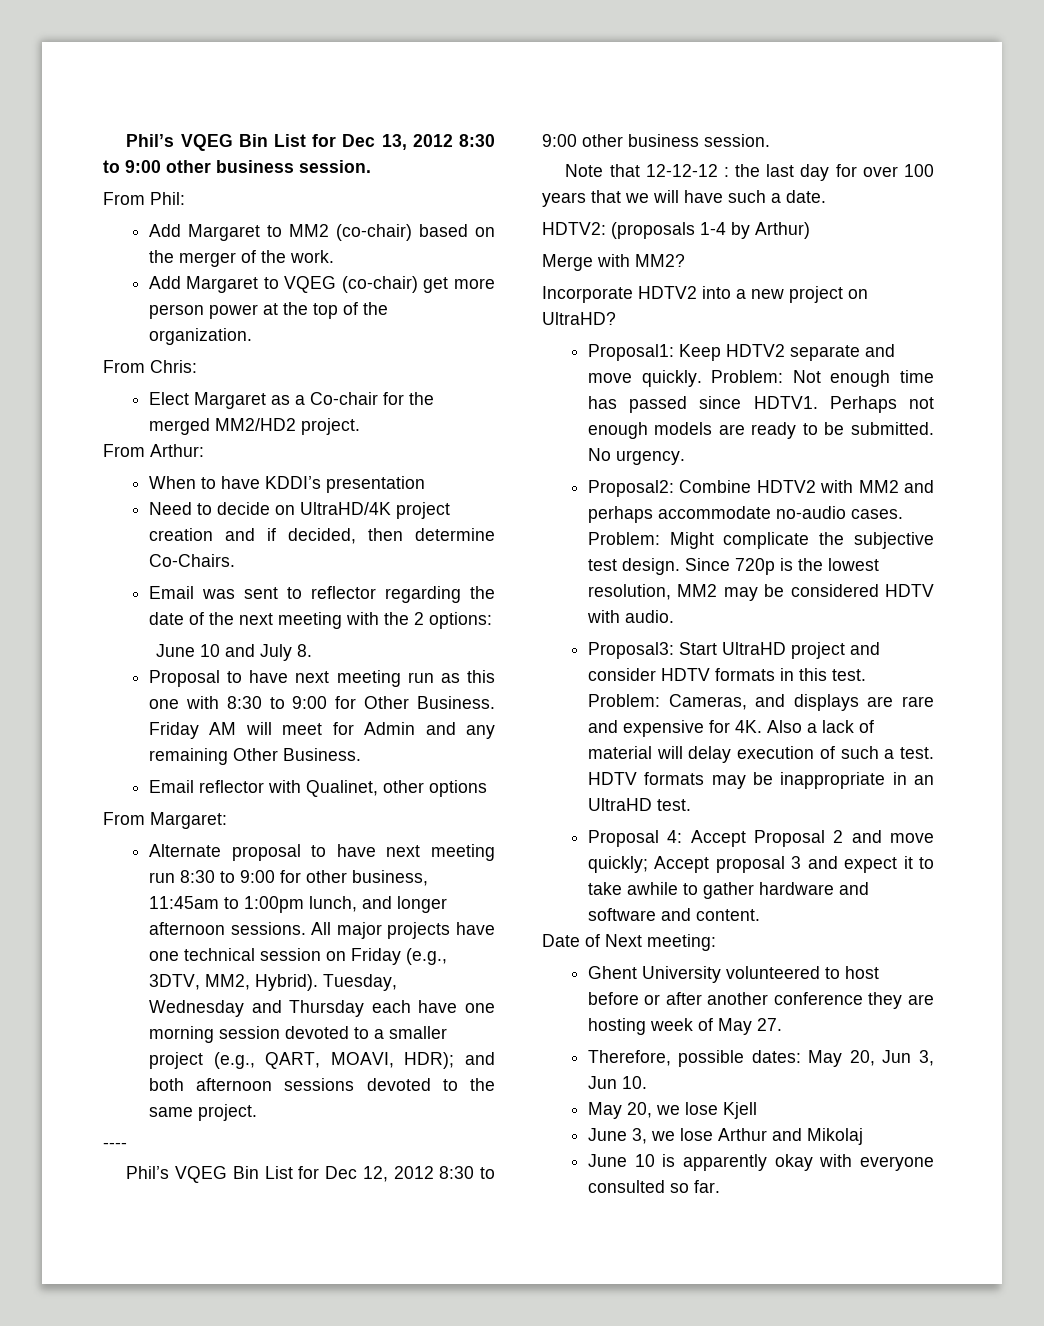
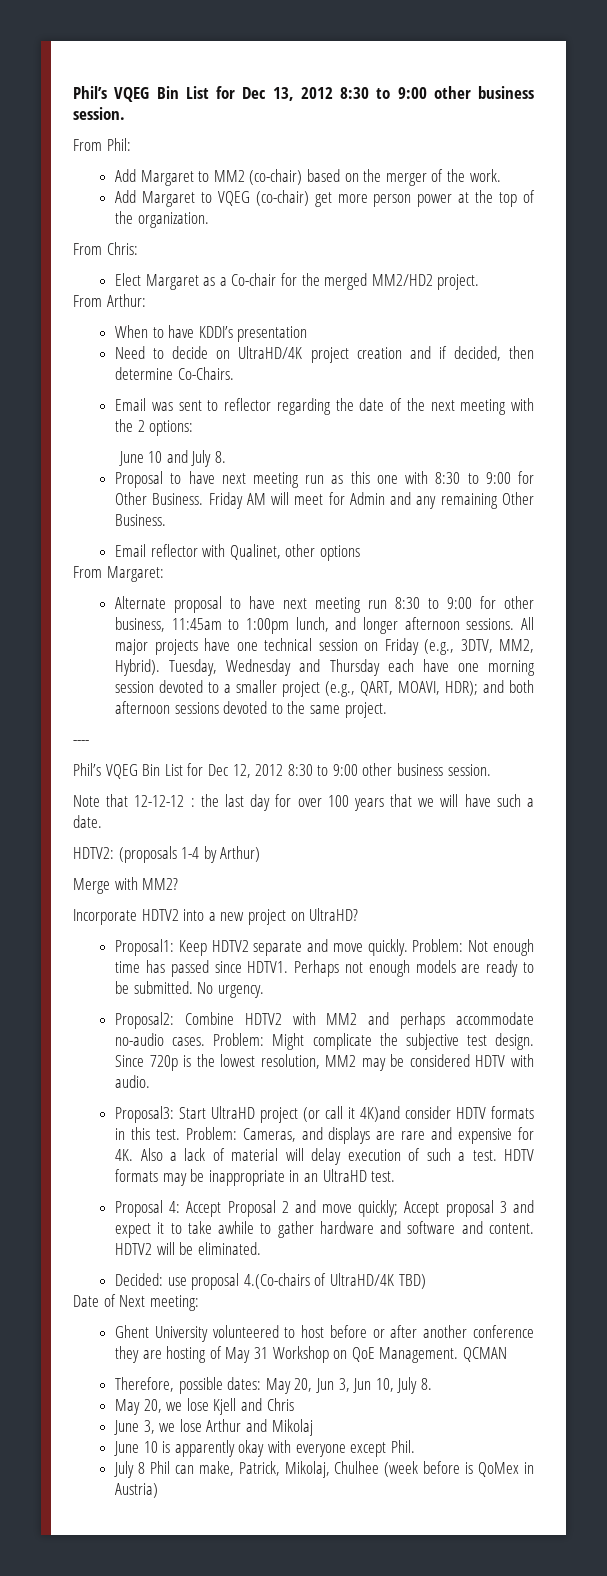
[849,642,880,655] and -> [303,1106,401,1122] (or call it 4K)and
(760, 915) none -> [115,1242,261,1255] [115,1273,426,1290] HDTV2 will be eliminated. // Decided: use proposal 4.(Co-chairs of UltraHD/4K TBD)
[649,1018,693,1031] week -> (207, 1354) none
[756,1018,782,1031] 27. -> [254,1346,507,1363] 31 Workshop on QoE Management. QCMAN
[621,1076,647,1089] 10. -> [375,1377,432,1394] 10, July 8.
(757, 1110) none -> [241,1398,294,1411] and Chris
[587,1180,720,1193] consulted so far. -> [350,1440,415,1457] [114,1461,534,1478] [115,1483,159,1498] except Phil. // July 8 Phil can make, Patrick, Mikolaj, Chulhee (week before is QoMex in Austria)

